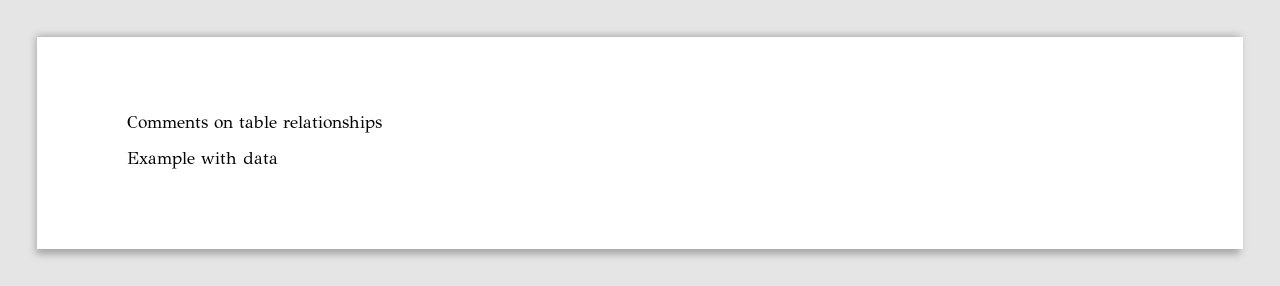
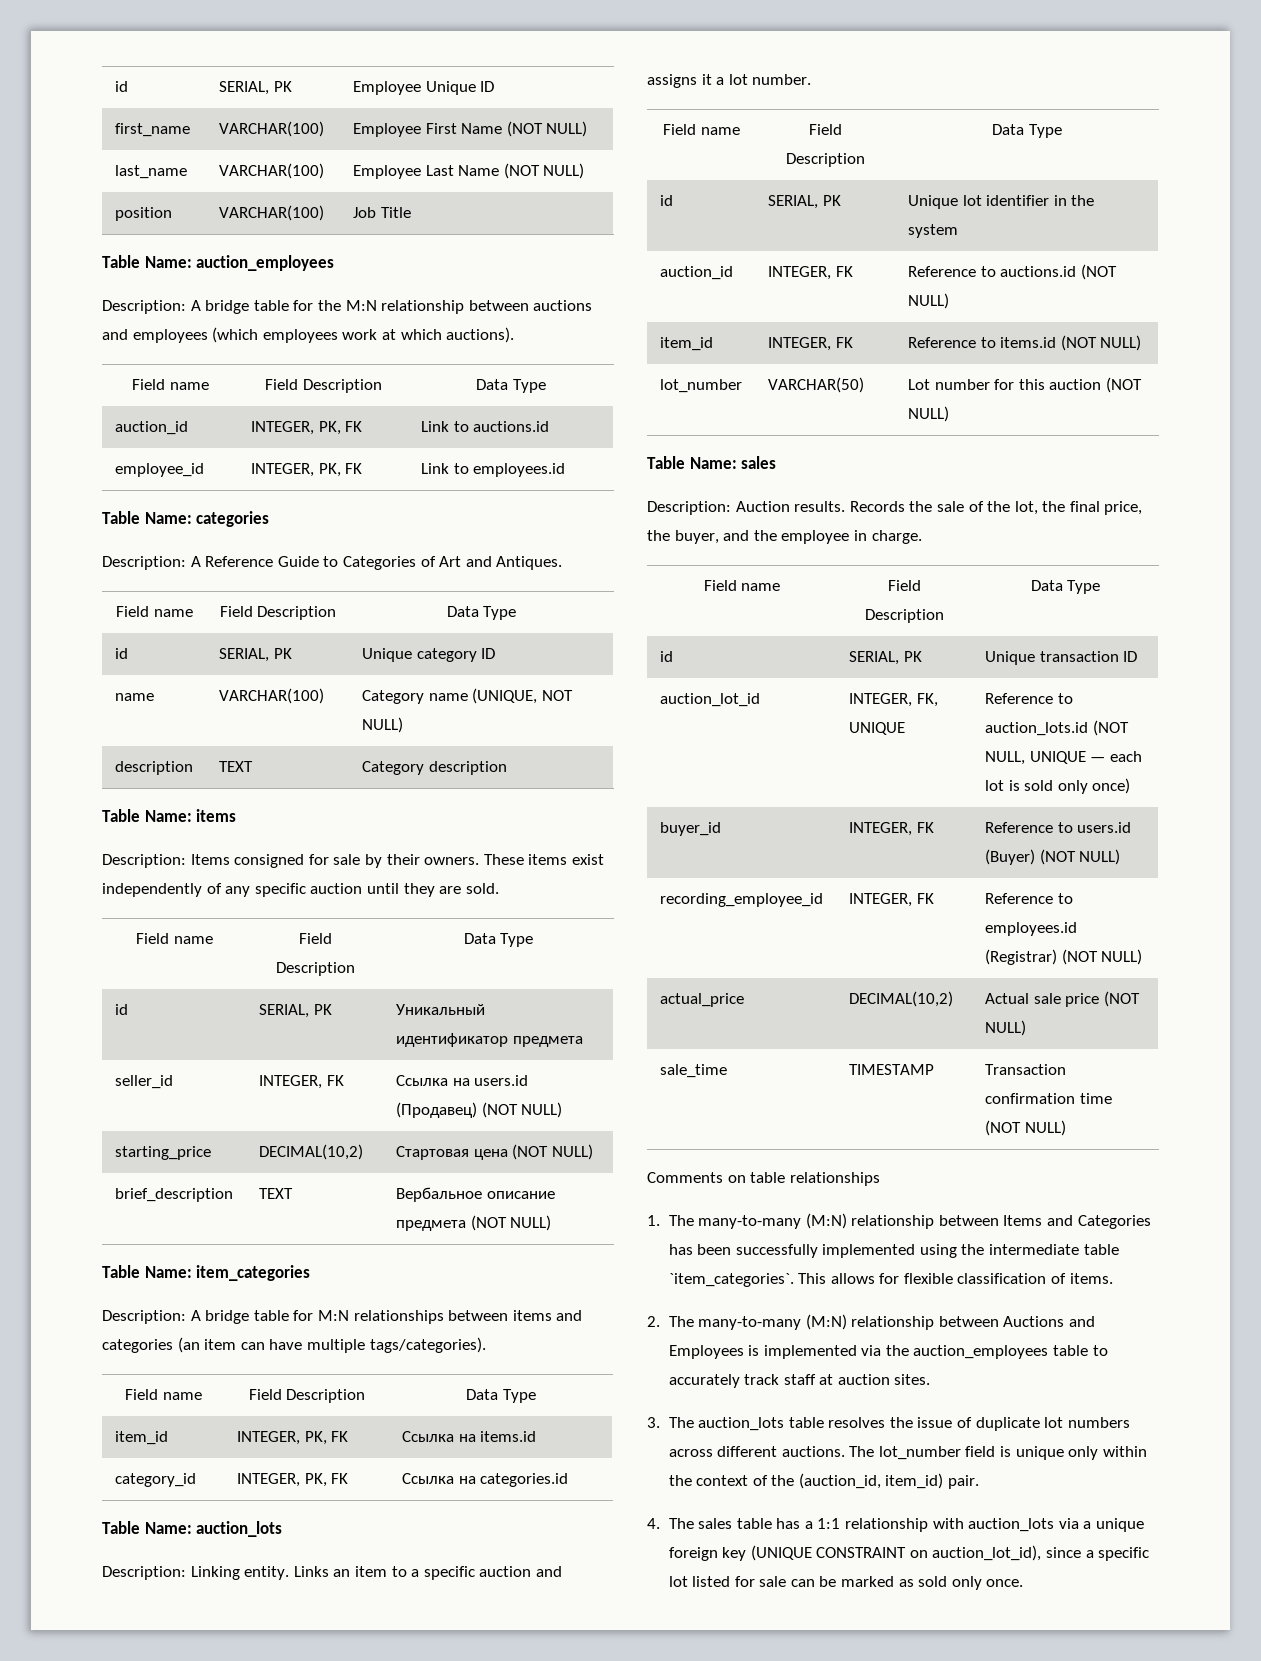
[127,116,382,133] [127,152,278,169] Comments on table relationships // Example with data -> [114,81,128,92] [218,81,292,95] [352,81,495,95] [114,123,190,137] [218,121,324,137] [352,121,588,137] [114,165,187,179] [218,163,324,179] [352,163,585,179] [114,207,172,221] [218,205,324,221] [352,207,411,218] [102,255,335,271] [102,300,593,314] [102,327,515,343] [132,379,209,390] [265,379,382,393] [476,379,546,393] [114,421,188,435] [250,421,363,435] [420,421,550,432] [114,463,204,477] [250,463,363,477] [420,463,566,477] [102,511,270,527] [102,556,563,570] [116,606,193,617] [219,606,337,620] [446,606,517,620] [114,648,128,659] [218,648,292,662] [361,648,496,662] [114,693,154,701] [218,688,324,704] [361,688,573,704] [361,717,403,733] [114,761,193,775] [218,761,253,772] [361,761,507,775] [102,809,237,822] [102,854,604,868] [102,883,499,897] [136,933,213,944] [298,933,332,944] [275,962,355,976] [463,933,534,947] [114,1004,128,1015] [258,1004,332,1018] [395,1004,485,1015] [395,1033,583,1047] [114,1075,173,1089] [258,1075,344,1089] [395,1075,529,1086] [395,1102,563,1118] [114,1146,211,1160] [258,1144,363,1160] [395,1144,593,1160] [114,1188,233,1202] [258,1188,293,1199] [395,1187,555,1202] [395,1215,552,1231] [102,1265,311,1281] [102,1310,583,1324] [102,1337,486,1353] [125,1389,202,1400] [248,1389,366,1403] [466,1389,536,1403] [114,1431,168,1445] [236,1431,349,1445] [401,1431,537,1442] [114,1473,196,1487] [236,1473,349,1487] [401,1473,569,1487] [102,1521,283,1537] [102,1566,562,1580] [647,74,812,88] [663,124,740,135] [809,124,842,135] [786,153,865,167] [992,124,1062,138] [659,195,673,206] [767,195,841,209] [907,195,1095,209] [907,224,958,238] [659,266,733,280] [767,266,853,280] [907,264,1117,280] [907,293,949,309] [659,337,713,351] [767,337,853,351] [907,335,1142,351] [659,379,742,393] [767,377,864,393] [907,377,1142,393] [907,406,949,422] [647,456,777,469] [647,501,1143,515] [647,530,922,544] [703,580,781,591] [888,580,921,591] [865,609,944,623] [1030,580,1101,594] [659,651,673,662] [848,651,922,665] [984,651,1138,665] [659,693,760,707] [848,693,938,707] [848,722,905,735] [984,693,1073,704] [984,720,1129,736] [984,751,1142,765] [984,778,1131,794] [659,822,721,836] [848,822,934,836] [984,822,1132,833] [984,849,1121,865] [659,893,823,907] [848,893,934,907] [984,893,1073,904] [984,922,1077,936] [984,949,1143,965] [659,993,744,1007] [848,991,953,1007] [984,991,1140,1007] [984,1020,1026,1036] [659,1064,727,1078] [848,1064,934,1075] [984,1064,1066,1075] [984,1093,1112,1104] [984,1120,1066,1136] [647,1172,880,1186] [647,1213,1151,1229] [668,1244,1119,1258] [668,1273,1113,1287] [647,1314,1096,1330] [668,1345,1108,1359] [668,1374,931,1388] [647,1417,1130,1431] [668,1446,1147,1460] [668,1473,980,1489] [647,1518,1144,1532] [668,1545,1150,1561] [668,1576,1024,1590] id | SERIAL, PK | Employee Unique ID // first_name | VARCHAR(100) | Employee First Name (NOT NULL) // last_name | VARCHAR(100) | Employee Last Name (NOT NULL) // position | VARCHAR(100) | Job Title // Table Name: auction_employees // Description: A bridge table for the M:N relationship between auctions and employees (which employees work at which auctions). // Field name | Field Description | Data Type // auction_id | INTEGER, PK, FK | Link to auctions.id // employee_id | INTEGER, PK, FK | Link to employees.id // Table Name: categories // Description: A Reference Guide to Categories of Art and Antiques. // Field name | Field Description | Data Type // id | SERIAL, PK | Unique category ID // name | VARCHAR(100) | Category name (UNIQUE, NOT NULL) // description | TEXT | Category description // Table Name: items // Description: Items consigned for sale by their owners. These items exist independently of any specific auction until they are sold. // Field name | Field Description | Data Type // id | SERIAL, PK | Уникальный идентификатор предмета // seller_id | INTEGER, FK | Ссылка на users.id (Продавец) (NOT NULL) // starting_price | DECIMAL(10,2) | Стартовая цена (NOT NULL) // brief_description | TEXT | Вербальное описание предмета (NOT NULL) // Table Name: item_categories // Description: A bridge table for M:N relationships between items and categories (an item can have multiple tags/categories). // Field name | Field Description | Data Type // item_id | INTEGER, PK, FK | Ссылка на items.id // category_id | INTEGER, PK, FK | Ссылка на categories.id // Table Name: auction_lots // Description: Linking entity. Links an item to a specific auction and assigns it a lot number. // Field name | Field Description | Data Type // id | SERIAL, PK | Unique lot identifier in the system // auction_id | INTEGER, FK | Reference to auctions.id (NOT NULL) // item_id | INTEGER, FK | Reference to items.id (NOT NULL) // lot_number | VARCHAR(50) | Lot number for this auction (NOT NULL) // Table Name: sales // Description: Auction results. Records the sale of the lot, the final price, the buyer, and the employee in charge. // Field name | Field Description | Data Type // id | SERIAL, PK | Unique transaction ID // auction_lot_id | INTEGER, FK, UNIQUE | Reference to auction_lots.id (NOT NULL, UNIQUE — each lot is sold only once) // buyer_id | INTEGER, FK | Reference to users.id (Buyer) (NOT NULL) // recording_employee_id | INTEGER, FK | Reference to employees.id (Registrar) (NOT NULL) // actual_price | DECIMAL(10,2) | Actual sale price (NOT NULL) // sale_time | TIMESTAMP | Transaction confirmation time (NOT NULL) // Comments on table relationships // 1. The many-to-many (M:N) relationship between Items and Categories has been successfully implemented using the intermediate table `item_categories`. This allows for flexible classification of items. // 2. The many-to-many (M:N) relationship between Auctions and Employees is implemented via the auction_employees table to accurately track staff at auction sites. // 3. The auction_lots table resolves the issue of duplicate lot numbers across different auctions. The lot_number field is unique only within the context of the (auction_id, item_id) pair. // 4. The sales table has a 1:1 relationship with auction_lots via a unique foreign key (UNIQUE CONSTRAINT on auction_lot_id), since a specific lot listed for sale can be marked as sold only once.

